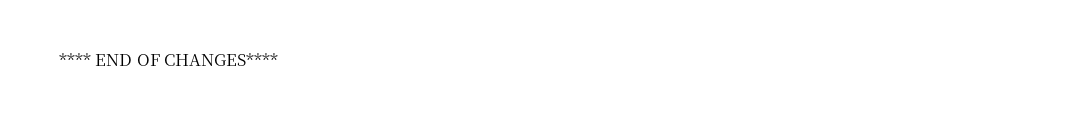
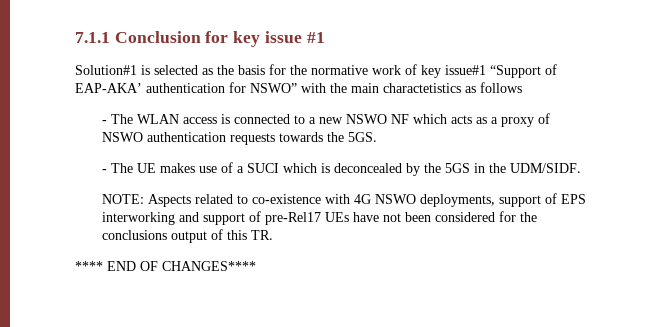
(59, 59) none -> [75,31,325,47] [75,64,557,78] [75,82,522,93] [101,113,550,127] [101,132,377,145] [101,162,581,176] [101,193,586,207] [101,211,537,225] [101,229,273,243] 7.1.1 Conclusion for key issue #1 // Solution#1 is selected as the basis for the normative work of key issue#1 “Support of EAP-AKA’ authentication for NSWO” with the main charactetistics as follows // - The WLAN access is connected to a new NSWO NF which acts as a proxy of NSWO authentication requests towards the 5GS. // - The UE makes use of a SUCI which is deconcealed by the 5GS in the UDM/SIDF. // NOTE: Aspects related to co-existence with 4G NSWO deployments, support of EPS interworking and support of pre-Rel17 UEs have not been considered for the conclusions output of this TR. //

